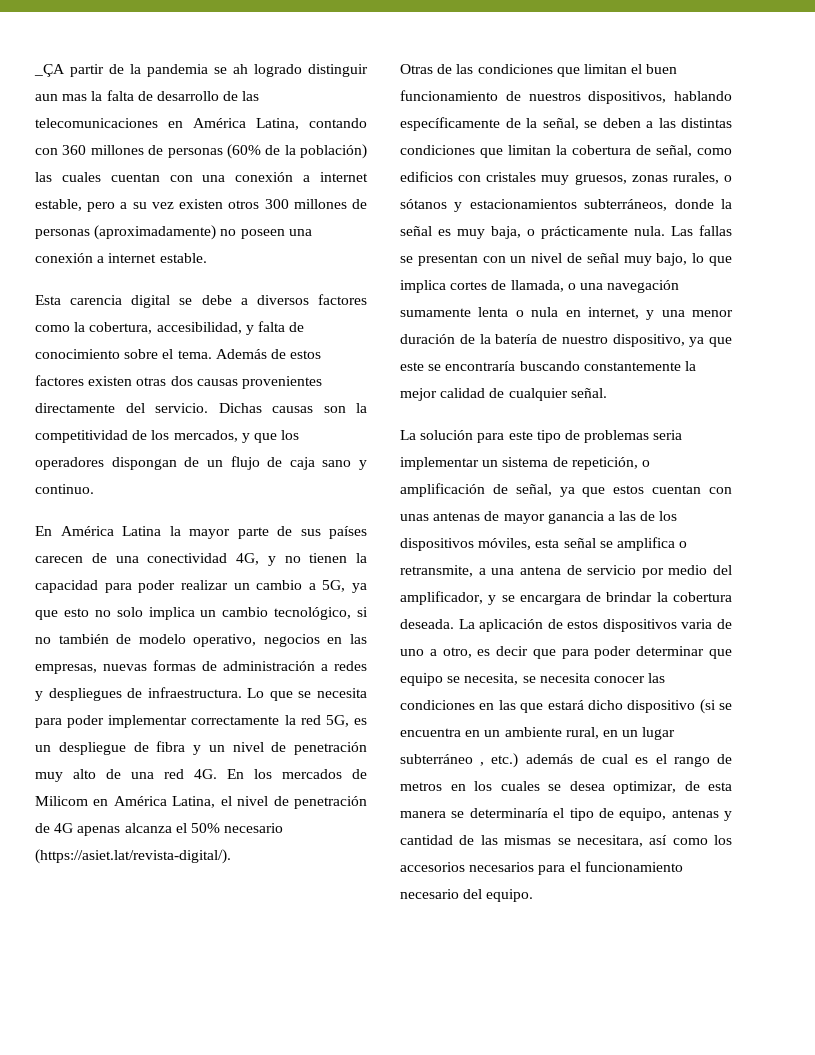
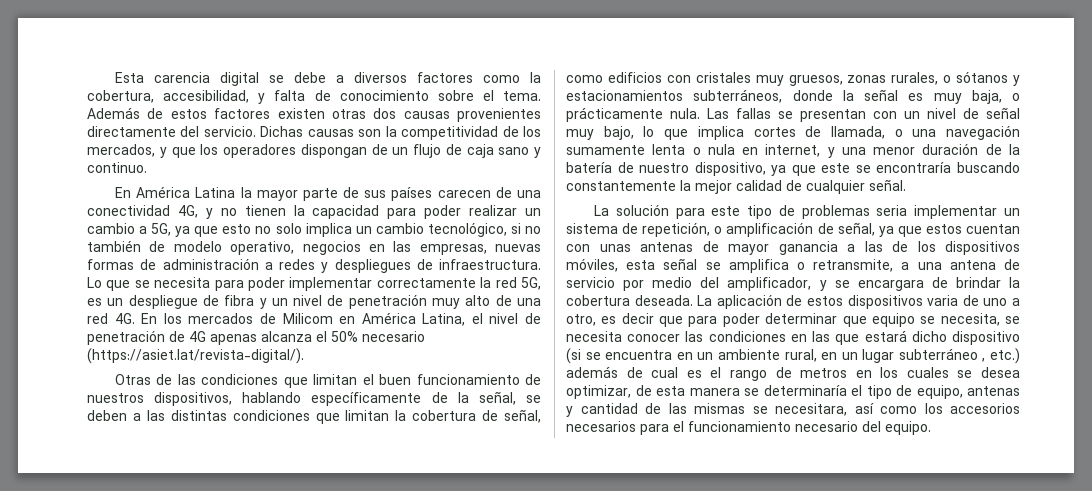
[34,64,368,77] [35,90,260,101] [35,118,367,130] [35,144,367,159] [35,172,368,182] [35,199,367,212] [35,225,312,240] [35,253,207,263] _ÇA partir de la pandemia se ah logrado distinguir aun mas la falta de desarrollo de las telecomunicaciones en América Latina, contando con 360 millones de personas (60% de la población) las cuales cuentan con una conexión a internet estable, pero a su vez existen otros 300 millones de personas (aproximadamente) no poseen una conexión a internet estable. // -> (114, 77) none

